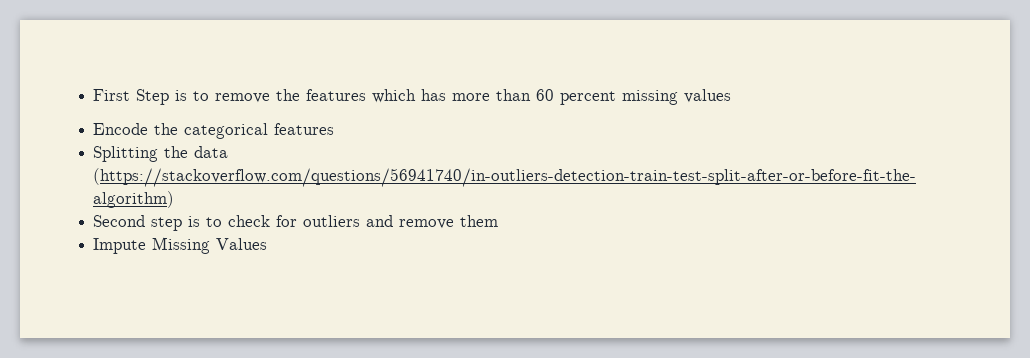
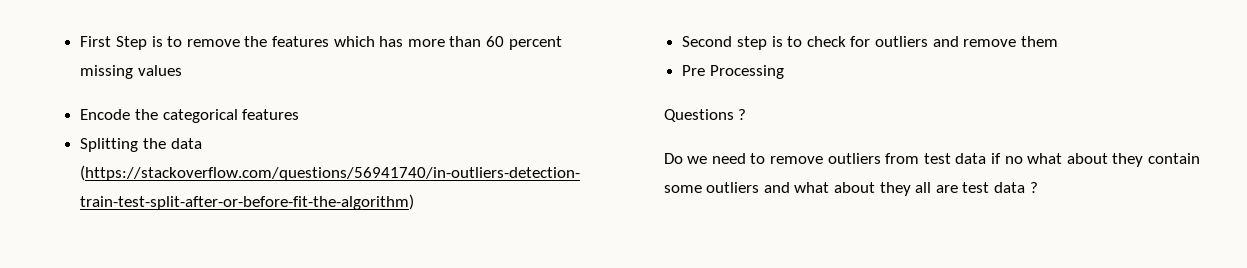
[93,237,268,254] Impute Missing Values -> [682,65,785,79] [663,109,747,122] [663,153,1200,167] [663,182,1038,196] Pre Processing // Questions ? // Do we need to remove outliers from test data if no what about they contain some outliers and what about they all are test data ?

